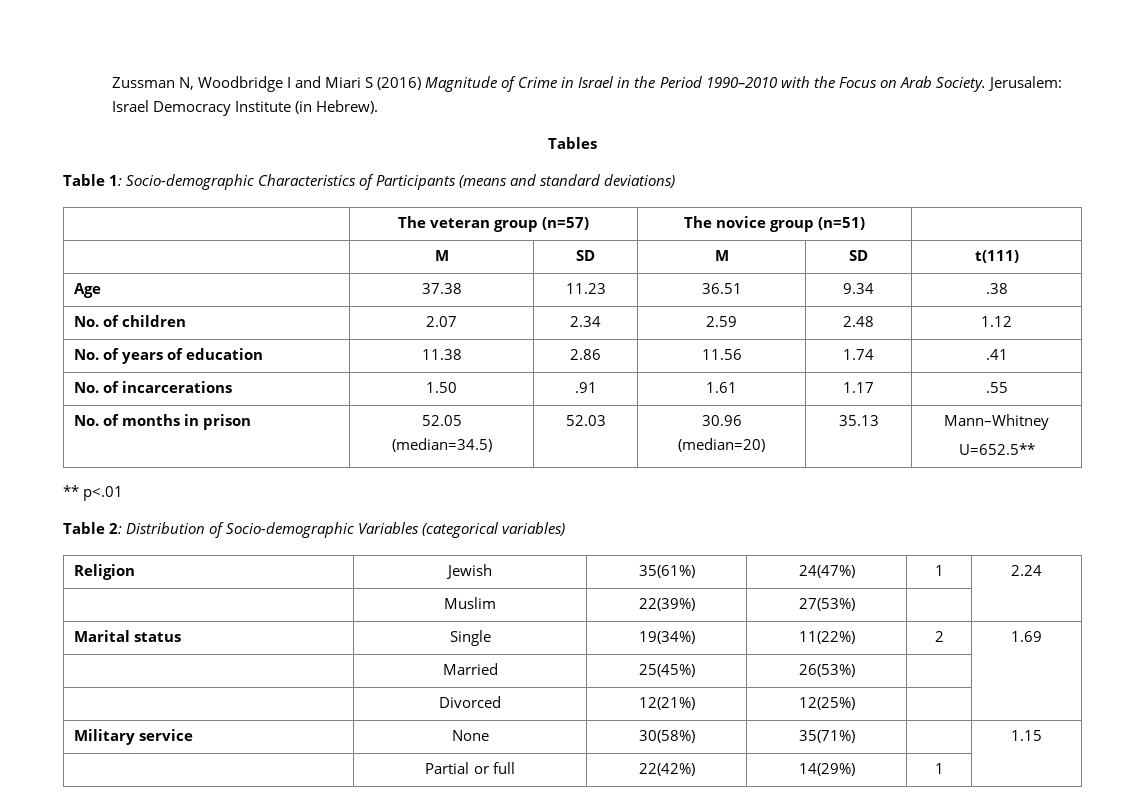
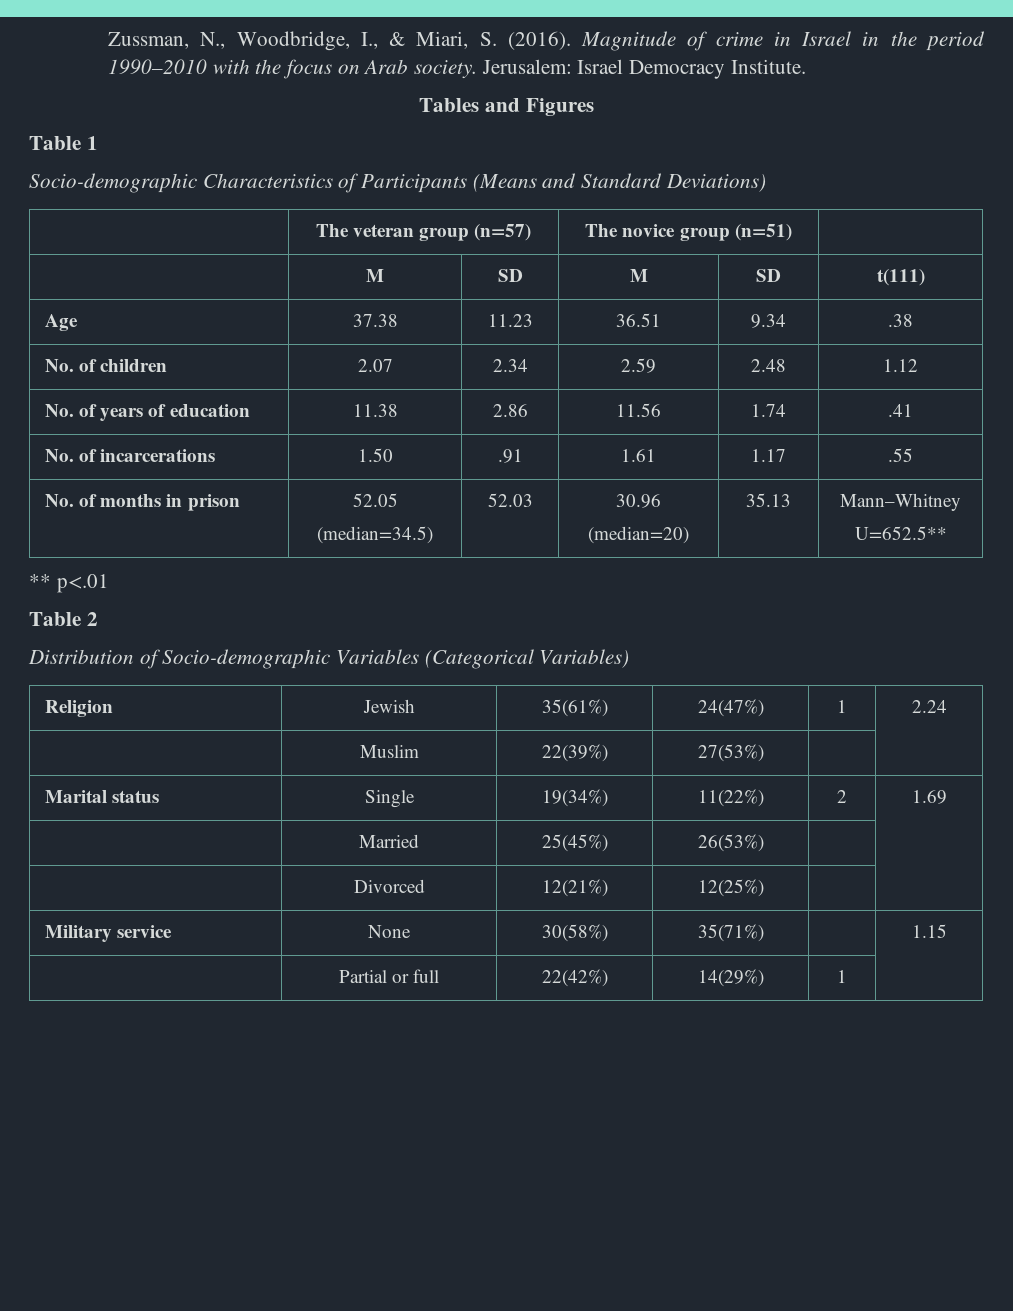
[111,76,422,92] Zussman N, Woodbridge I and Miari S (2016) -> [108,31,571,51] Zussman, N., Woodbridge, I., & Miari, S. (2016).
[518,77,558,88] Crime -> [715,32,763,46] crime
[659,76,702,88] Period -> [926,31,986,51] period
[838,77,877,88] Focus -> [283,59,333,79] focus
[935,77,986,92] Society. -> [414,60,478,79] society.
[234,100,378,114] Institute (in Hebrew). -> [730,59,806,74] Institute.
[63,174,123,186] // Table 1: -> [485,98,594,116] [29,136,98,150] and Figures // Table 1 //
[459,174,676,188] (means and standard deviations) -> [472,173,766,192] (Means and Standard Deviations)
[109,523,123,534] 2: -> [86,612,98,626] 2 //
[422,522,566,538] (categorical variables) -> [424,649,630,669] (Categorical Variables)

